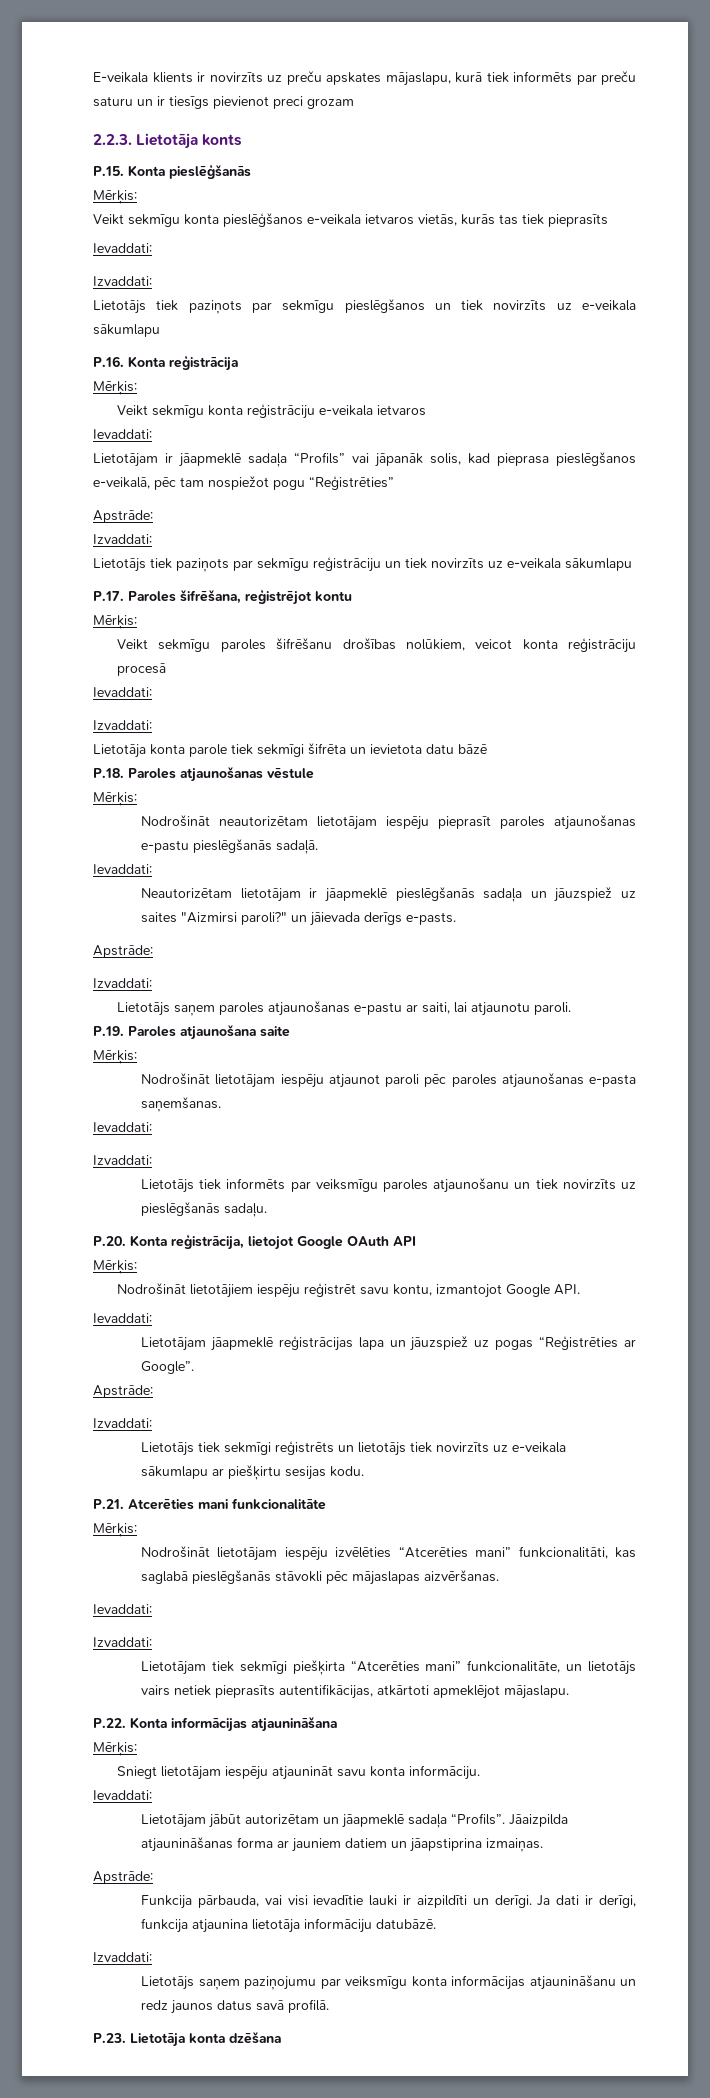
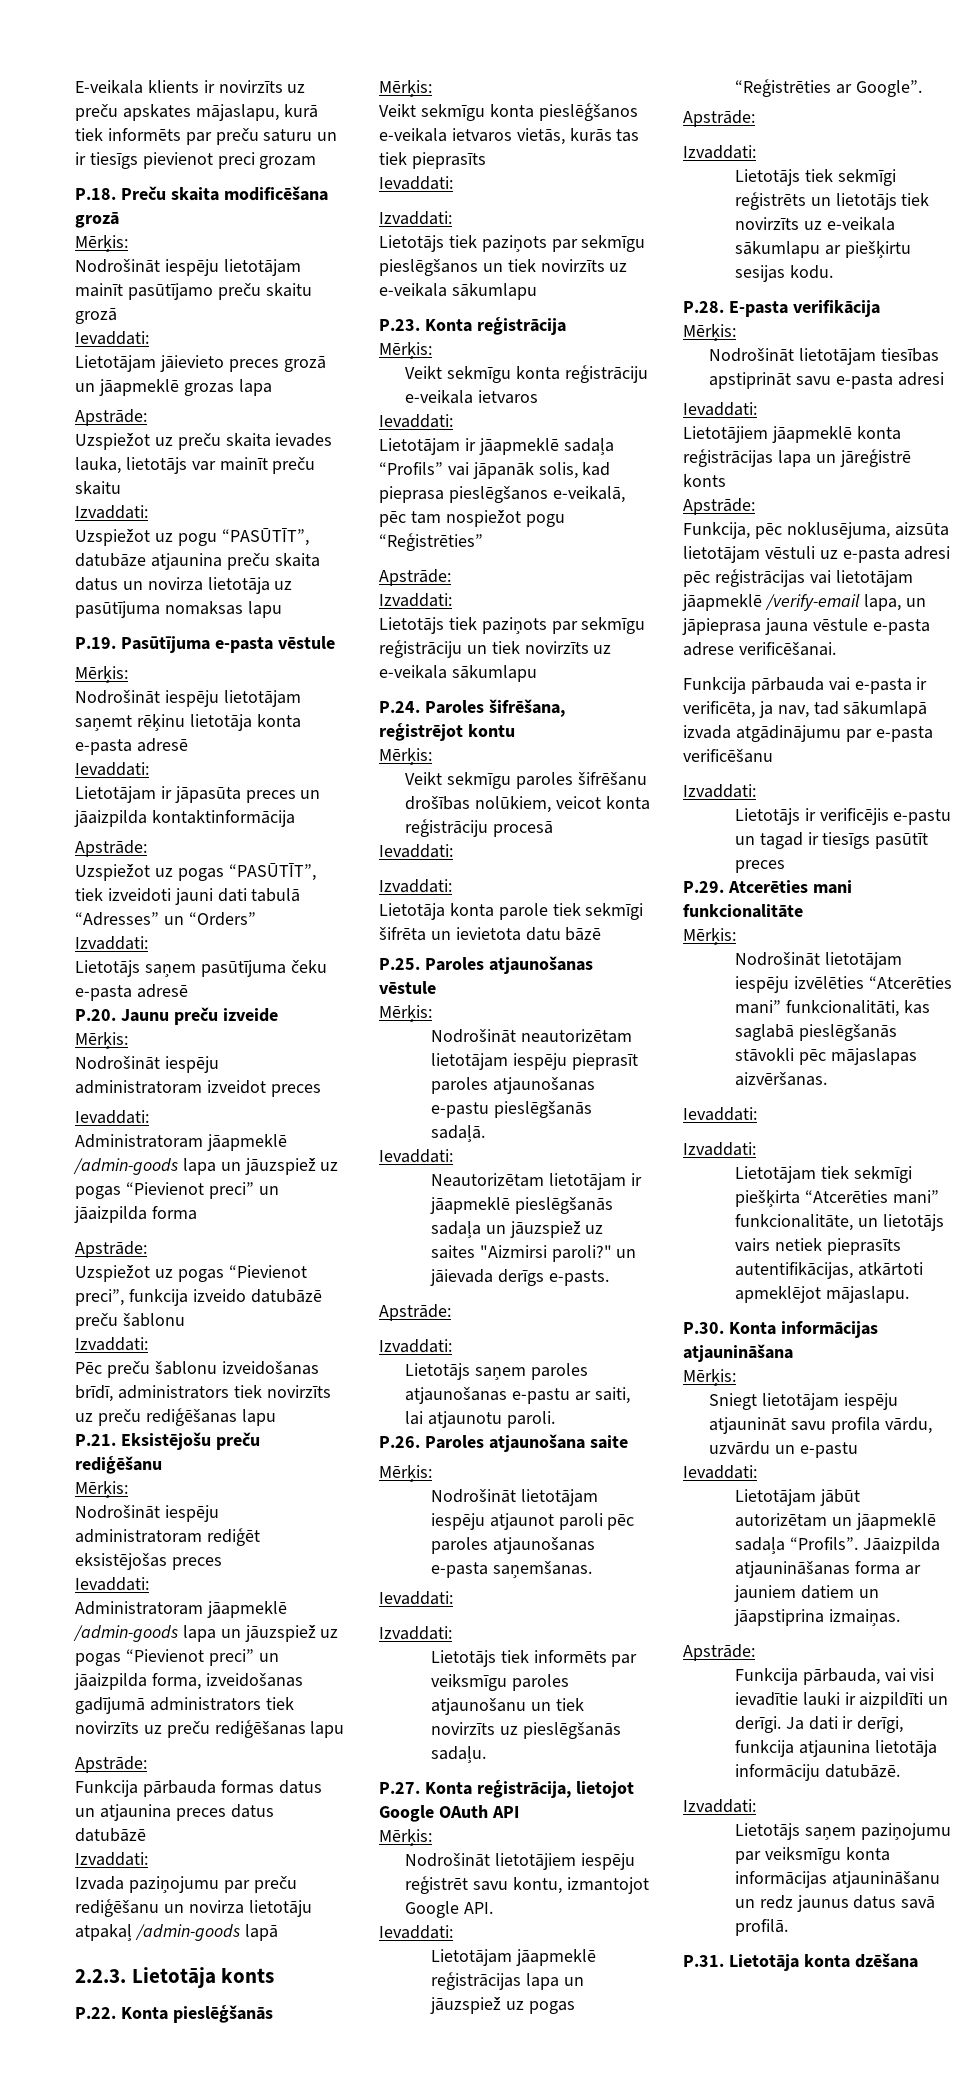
(354, 103) none -> [75,186,328,201] [75,212,119,228] [75,235,128,252] [75,259,301,276] [75,283,312,300] [75,308,117,324] [75,331,149,345] [75,355,326,372] [75,379,272,396] [75,409,147,426] [75,433,333,450] [75,457,316,474] [75,481,121,495] [75,505,148,519] [75,527,309,546] [75,553,320,570] [75,577,293,594] [75,601,282,618] [75,636,335,653] [75,666,128,683] [75,690,301,707] [75,714,301,731] [75,738,188,755] [75,762,149,776] [75,786,321,803] [74,810,295,827] [75,840,147,857] [75,862,316,881] [75,888,301,905] [75,912,256,926] [75,936,148,950] [75,960,327,977] [75,984,188,1001] [75,1007,278,1025] [75,1032,128,1049] [75,1056,219,1073] [75,1080,321,1097] [75,1110,149,1124] [75,1134,287,1151] [73,1158,339,1175] [75,1182,279,1199] [74,1206,197,1223] [75,1241,147,1258] [75,1265,307,1282] [75,1289,322,1306] [75,1313,185,1330] [75,1337,148,1351] [75,1361,319,1378] [75,1385,331,1402] [75,1408,276,1426] [75,1432,260,1450] [75,1456,162,1474] [75,1481,128,1498] [75,1505,219,1522] [75,1528,260,1546] [75,1553,222,1570] [75,1577,149,1591] [75,1601,287,1618] [73,1625,339,1642] [75,1649,279,1666] [74,1673,303,1690] [75,1697,294,1714] [75,1720,345,1738] [75,1756,147,1773] [75,1780,322,1797] [75,1804,274,1821] [75,1828,146,1842] [75,1852,148,1866] [75,1876,297,1893] [75,1899,312,1917] [75,1924,278,1941] // P.18. Preču skaita modificēšana grozā // Mērķis: // Nodrošināt iespēju lietotājam mainīt pasūtījamo preču skaitu grozā // Ievaddati: // Lietotājam jāievieto preces grozā un jāapmeklē grozas lapa // Apstrāde: // Uzspiežot uz preču skaita ievades lauka, lietotājs var mainīt preču skaitu // Izvaddati: // Uzspiežot uz pogu “PASŪTĪT”, datubāze atjaunina preču skaita datus un novirza lietotāja uz pasūtījuma nomaksas lapu // P.19. Pasūtījuma e-pasta vēstule // Mērķis: // Nodrošināt iespēju lietotājam saņemt rēķinu lietotāja konta e-pasta adresē // Ievaddati: // Lietotājam ir jāpasūta preces un jāaizpilda kontaktinformācija // Apstrāde: // Uzspiežot uz pogas “PASŪTĪT”, tiek izveidoti jauni dati tabulā “Adresses” un “Orders” // Izvaddati: // Lietotājs saņem pasūtījuma čeku e-pasta adresē // P.20. Jaunu preču izveide // Mērķis: // Nodrošināt iespēju administratoram izveidot preces // Ievaddati: // Administratoram jāapmeklē /admin-goods lapa un jāuzspiež uz pogas “Pievienot preci” un jāaizpilda forma // Apstrāde: // Uzspiežot uz pogas “Pievienot preci”, funkcija izveido datubāzē preču šablonu // Izvaddati: // Pēc preču šablonu izveidošanas brīdī, administrators tiek novirzīts uz preču rediģēšanas lapu // P.21. Eksistējošu preču rediģēšanu // Mērķis: // Nodrošināt iespēju administratoram rediģēt eksistējošas preces // Ievaddati: // Administratoram jāapmeklē /admin-goods lapa un jāuzspiež uz pogas “Pievienot preci” un jāaizpilda forma, izveidošanas gadījumā administrators tiek novirzīts uz preču rediģēšanas lapu // Apstrāde: // Funkcija pārbauda formas datus un atjaunina preces datus datubāzē // Izvaddati: // Izvada paziņojumu par preču rediģēšanu un novirza lietotāju atpakaļ /admin-goods lapā
[93,166,124,176] P.15. -> [75,2007,116,2019] P.22.
[93,356,124,367] P.16. -> [379,319,420,331] P.23.
[93,591,124,601] P.17. -> [379,701,420,713] P.24.
[93,768,124,778] P.18. -> [379,958,420,970] P.25.
[93,1026,124,1036] P.19. -> [379,1436,420,1448] P.26.
[93,1236,126,1246] P.20. -> [379,1782,420,1794] P.27.
[93,1499,124,1509] P.21. -> [683,300,880,317] [683,324,736,341] [708,348,939,365] [708,372,944,389] [683,402,757,416] [683,426,901,443] [683,449,911,467] [683,474,726,487] [683,498,755,515] [683,522,949,539] [683,546,951,563] [683,569,913,587] [682,594,926,611] [682,618,930,635] [683,642,836,656] [683,677,928,694] [683,701,928,718] [683,725,933,742] [683,749,773,763] [683,784,756,798] [734,808,952,825] [734,832,929,849] [734,860,785,873] [683,881,724,893] P.28. E-pasta verifikācija // Mērķis: // Nodrošināt lietotājam tiesības apstiprināt savu e-pasta adresi // Ievaddati: // Lietotājiem jāapmeklē konta reģistrācijas lapa un jāreģistrē konts // Apstrāde: // Funkcija, pēc noklusējuma, aizsūta lietotājam vēstuli uz e-pasta adresi pēc reģistrācijas vai lietotājam jāapmeklē /verify-email lapa, un jāpieprasa jauna vēstule e-pasta adrese verificēšanai. // Funkcija pārbauda vai e-pasta ir verificēta, ja nav, tad sākumlapā izvada atgādinājumu par e-pasta verificēšanu // Izvaddati: // Lietotājs ir verificējis e-pastu un tagad ir tiesīgs pasūtīt preces // P.29.
[93,1718,126,1728] P.22. -> [683,1322,724,1334] P.30.
[370,1765,481,1780] konta informāciju. -> [830,1417,932,1434] [708,1441,858,1458] profila vārdu, uzvārdu un e-pastu
[171,2000,214,2014] jaunos -> [796,1895,849,1912] jaunus
[93,2033,126,2043] P.23. -> [683,1955,724,1967] P.31.

